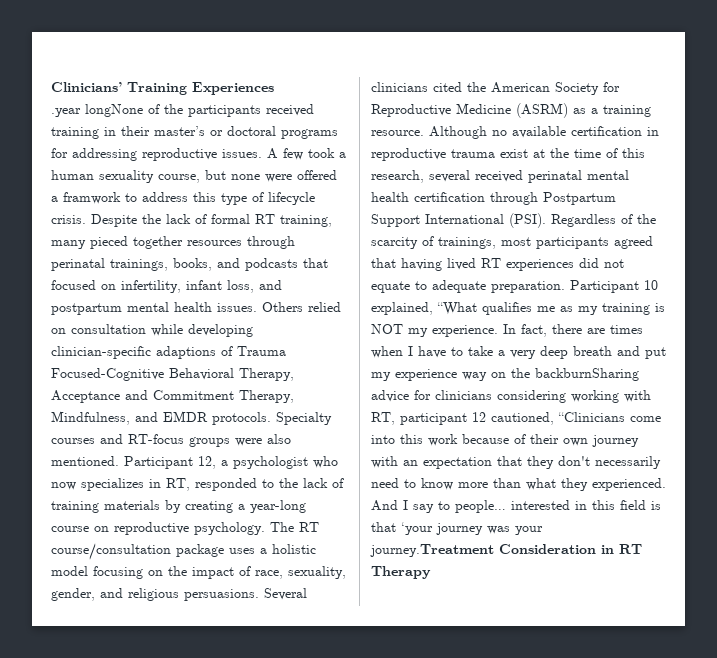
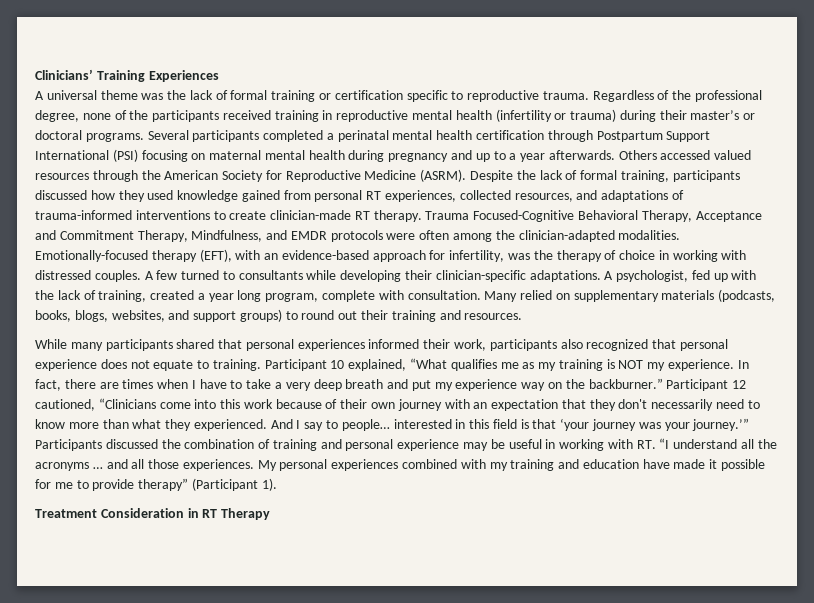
[51,104,143,117] .year longNone -> [35,90,763,102] [35,110,111,122] A universal theme was the lack of formal training or certification specific to reproductive trauma. Regardless of the professional degree, none
[121,126,338,139] [51,148,346,161] [51,170,337,183] [51,192,315,205] [51,215,86,224] their master’s or doctoral programs for addressing reproductive issues. A few took a human sexuality course, but none were offered a framwork to address this type of lifecycle crisis. -> [336,109,756,122] [35,130,711,142] [35,149,752,162] [35,169,467,182] reproductive mental health (infertility or trauma) during their master’s or doctoral programs. Several participants completed a perinatal mental health certification through Postpartum Support International (PSI) focusing on maternal mental health during pregnancy and up to a year afterwards. Others accessed valued resources through the American Society for Reproductive Medicine (ASRM).
[255,214,332,227] [51,236,295,249] [51,258,328,271] [51,280,282,293] [51,302,341,315] [51,324,253,337] [51,346,233,359] RT training, many pieced together resources through perinatal trainings, books, and podcasts that focused on infertility, infant loss, and postpartum mental health issues. Others relied on consultation while developing clinician-specific adaptions of -> [620,170,740,182] [35,190,684,202] [35,210,422,222] training, participants discussed how they used knowledge gained from personal RT experiences, collected resources, and adaptations of trauma-informed interventions to create clinician-made RT therapy.
[212,412,332,425] [51,434,291,447] [51,456,338,469] [51,478,344,491] [51,500,306,513] [51,522,319,535] [51,543,316,560] [51,566,346,579] [51,588,307,601] [371,82,620,95] [371,103,651,118] [371,126,659,139] [371,148,645,161] [371,170,629,183] [371,192,616,205] [371,213,656,228] [371,236,653,249] [371,258,599,271] protocols. Specialty courses and RT-focus groups were also mentioned. Participant 12, a psychologist who now specializes in RT, responded to the lack of training materials by creating a year-long course on reproductive psychology. The RT course/consultation package uses a holistic model focusing on the impact of race, sexuality, gender, and religious persuasions. Several clinicians cited the American Society for Reproductive Medicine (ASRM) as a training resource. Although no available certification in reproductive trauma exist at the time of this research, several received perinatal mental health certification through Postpartum Support International (PSI). Regardless of the scarcity of trainings, most participants agreed that having lived RT experiences did -> [330,230,681,242] [35,249,747,262] [35,270,757,282] [35,289,776,302] [35,309,523,322] [35,339,728,351] [35,359,127,371] protocols were often among the clinician-adapted modalities. Emotionally-focused therapy (EFT), with an evidence-based approach for infertility, was the therapy of choice in working with distressed couples. A few turned to consultants while developing their clinician-specific adaptations. A psychologist, fed up with the lack of training, created a year long program, complete with consultation. Many relied on supplementary materials (podcasts, books, blogs, websites, and support groups) to round out their training and resources. // While many participants shared that personal experiences informed their work, participants also recognized that personal experience does
[432,280,565,293] adequate preparation. -> [212,359,261,371] training.
[535,368,639,381] [371,390,651,403] [371,412,467,425] backburnSharing advice for clinicians considering working with RT, participant -> [588,378,729,391] backburner.” Participant
[370,544,494,557] journey.Treatment -> [692,418,750,431] [35,438,777,451] [35,459,766,471] [35,478,277,491] [35,509,97,518] journey.’” Participants discussed the combination of training and personal experience may be useful in working with RT. “I understand all the acronyms … and all those experiences. My personal experiences combined with my training and education have made it possible for me to provide therapy” (Participant 1). // Treatment

